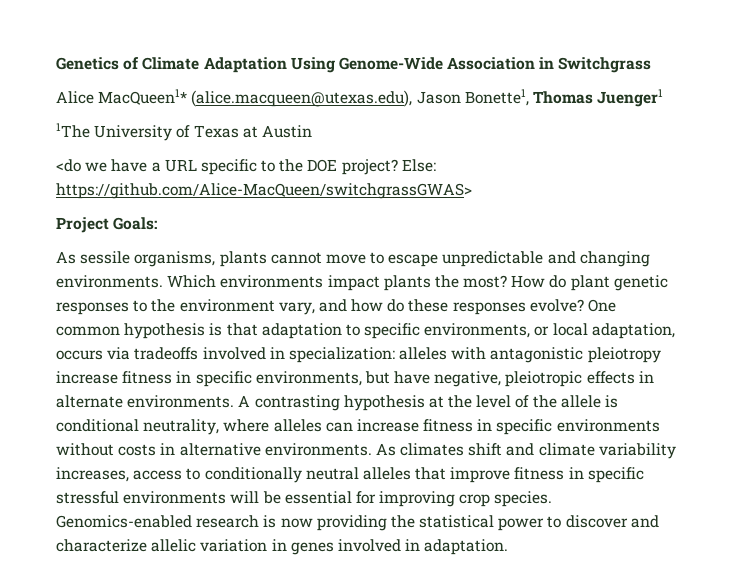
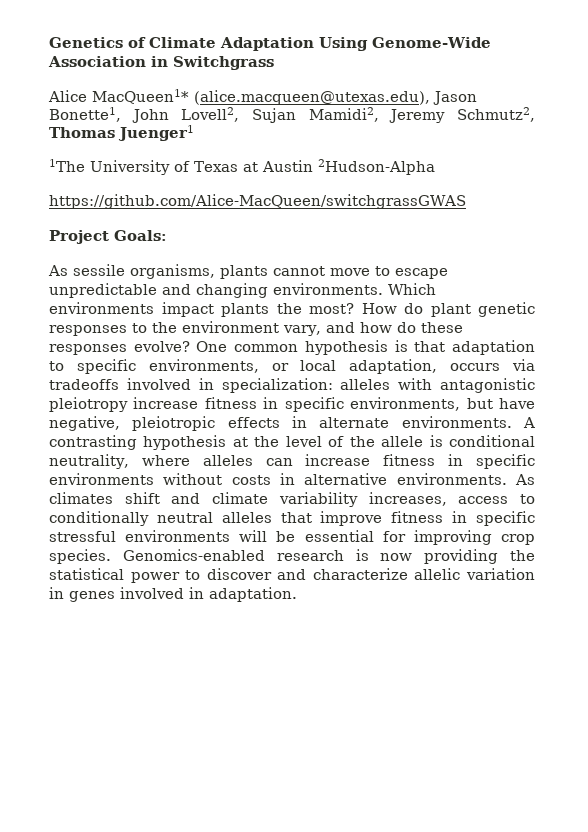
(529, 97) none -> [131,107,535,123] John Lovell2, Sujan Mamidi2, Jeremy Schmutz2,
[56,159,436,175] [56,183,472,199] // <do we have a URL specific to the DOE project? Else: https://github.com/Alice-MacQueen/switchgrassGWAS> -> [317,159,435,175] [49,194,466,209] 2Hudson-Alpha // https://github.com/Alice-MacQueen/switchgrassGWAS

